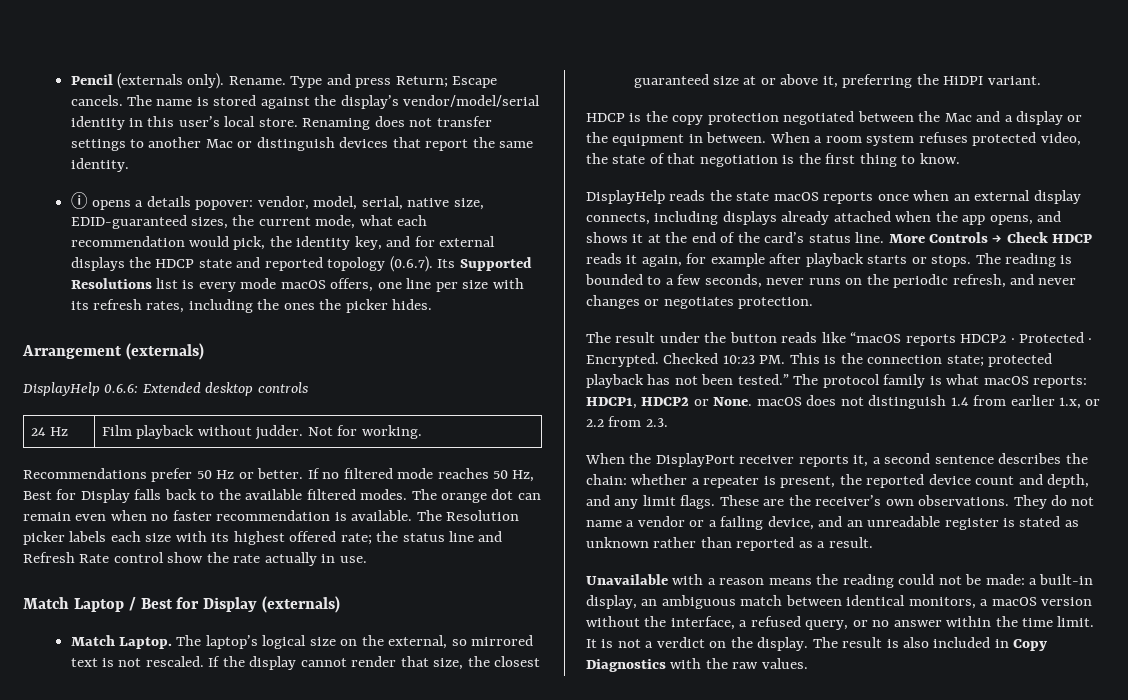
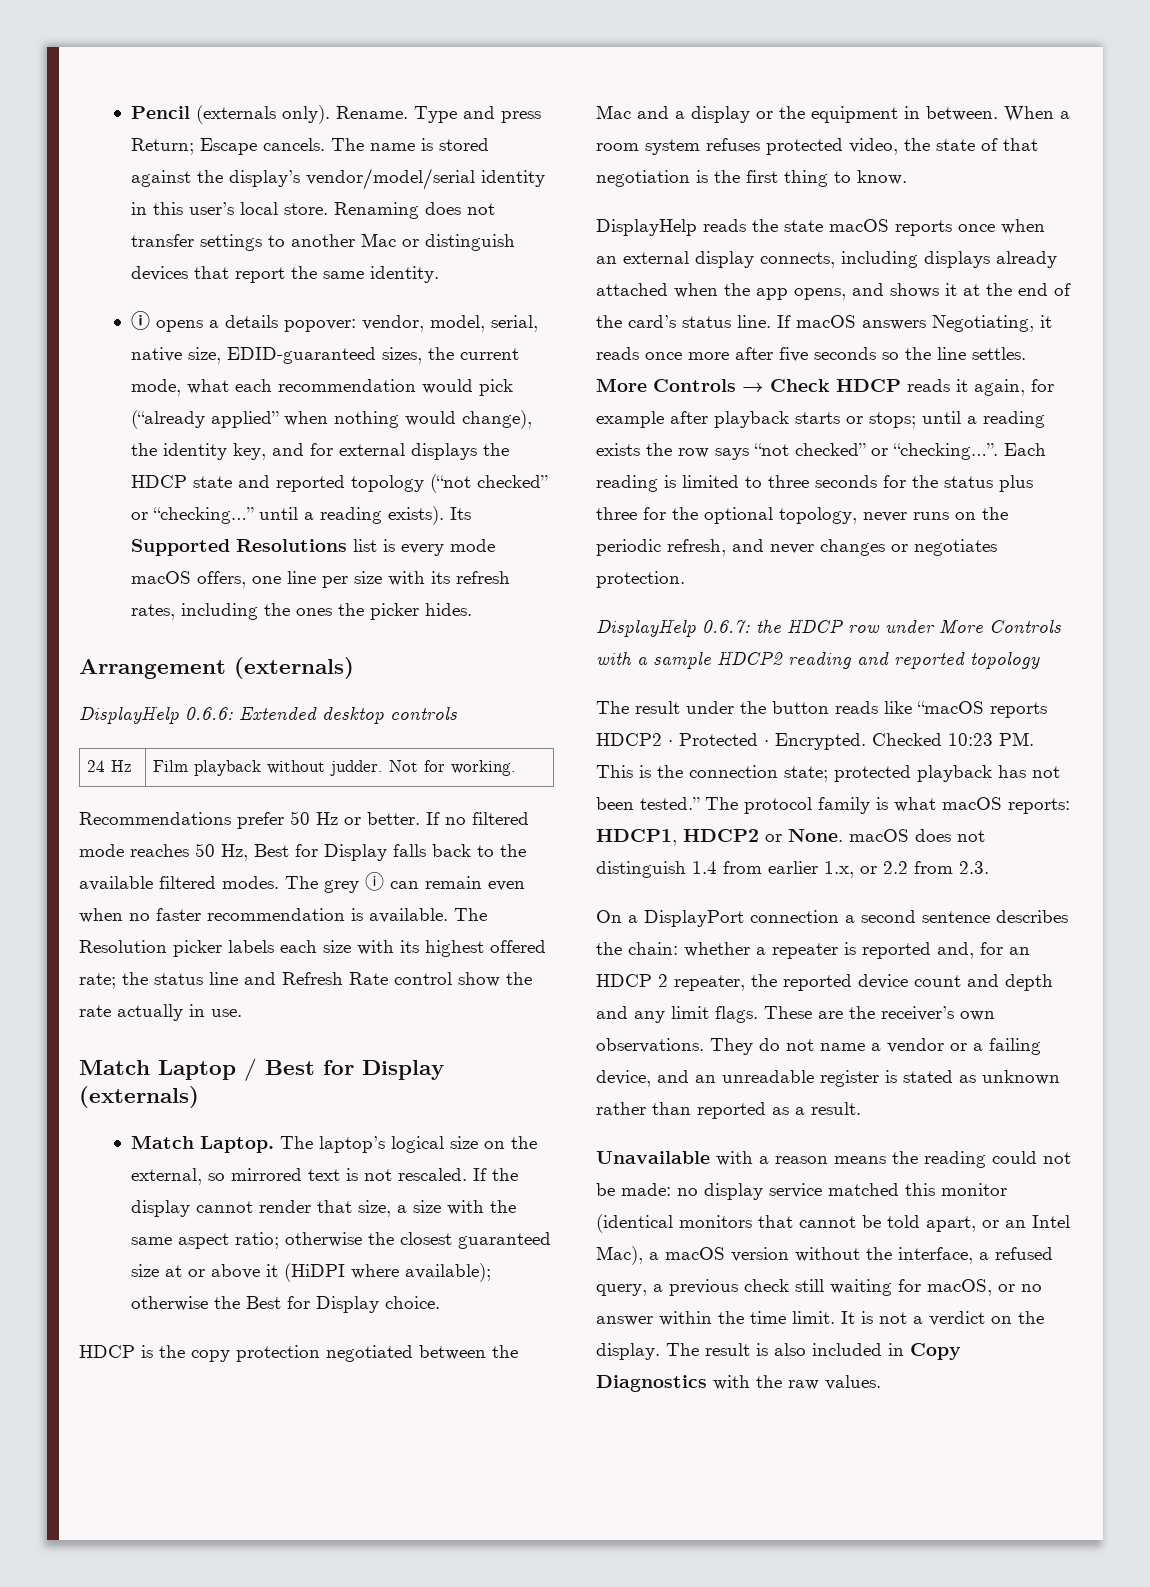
[233,236,266,250] pick, -> [478,379,513,396] [130,410,532,429] pick (“already applied” when nothing would change),
[389,256,433,272] (0.6.7). -> [429,474,548,493] [130,506,444,525] (“not checked” or “checking…” until a reading exists).
[441,489,514,503] orange dot -> [324,872,384,893] grey ⓘ
(464, 664) none -> [396,1200,516,1215] [130,1232,362,1249] a size with the same aspect ratio; otherwise
[822,74,1041,88] it, preferring the HiDPI variant. -> [265,1263,491,1282] [130,1296,440,1313] it (HiDPI where available); otherwise the Best for Display choice.
(885, 237) none -> [777,315,1052,332] [596,347,1026,362] If macOS answers Negotiating, it reads once more after five seconds so the line settles.
[931,253,1073,267] [585,274,762,288] stops. The reading is bounded to a few seconds, -> [869,411,1045,428] [596,443,1046,460] [596,475,1033,492] [596,507,857,524] stops; until a reading exists the row says “not checked” or “checking…”. Each reading is limited to three seconds for the status plus three for the optional topology,
(814, 303) none -> [596,619,1061,637] [596,651,1040,669] // DisplayHelp 0.6.7: the HDCP row under More Controls with a sample HDCP2 reading and reported topology
[585,453,869,467] When the DisplayPort receiver reports it, -> [596,910,839,927] On a DisplayPort connection
[780,476,836,488] present, -> [862,942,1030,959] [596,974,745,991] reported and, for an HDCP 2 repeater,
[1047,474,1090,488] depth, -> [1005,974,1053,991] depth
[1029,574,1094,585] [586,595,976,609] a built-in display, an ambiguous match between identical monitors, -> [677,1183,1007,1200] [596,1214,1070,1233] [596,1246,643,1265] no display service matched this monitor (identical monitors that cannot be told apart, or an Intel Mac),
(849, 625) none -> [653,1279,992,1296] a previous check still waiting for macOS,

